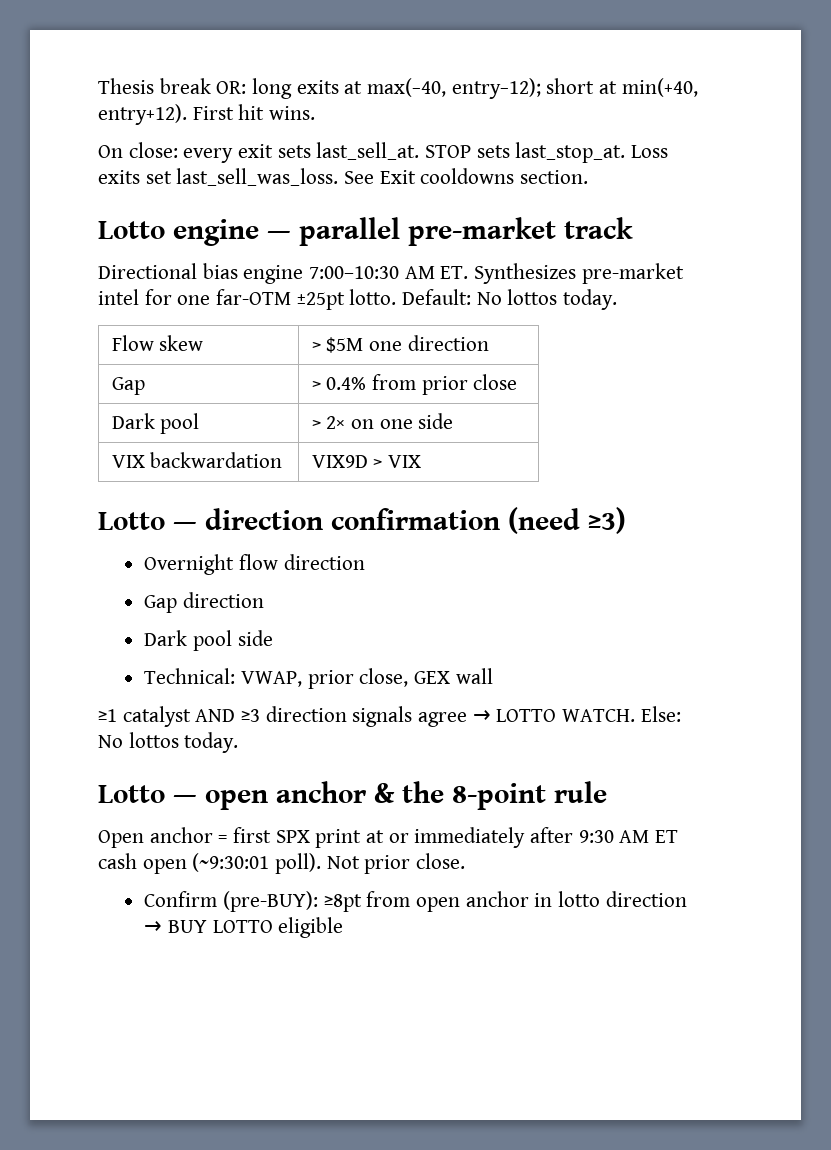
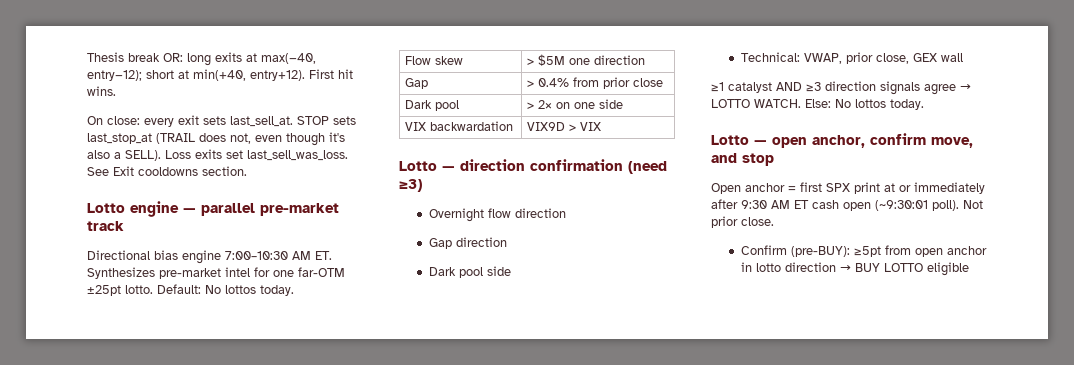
[515,142,626,163] last_stop_at. -> [87,132,345,146] [87,150,161,161] last_stop_at (TRAIL does not, even though it's also a SELL).
[276,781,607,810] anchor & the 8-point rule -> [812,133,973,148] [711,153,774,166] anchor, confirm move, and stop
[323,894,362,912] ≥8pt -> [854,246,882,257] ≥5pt

